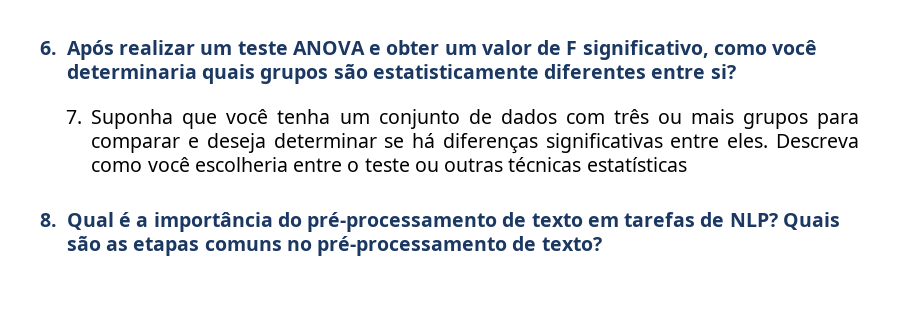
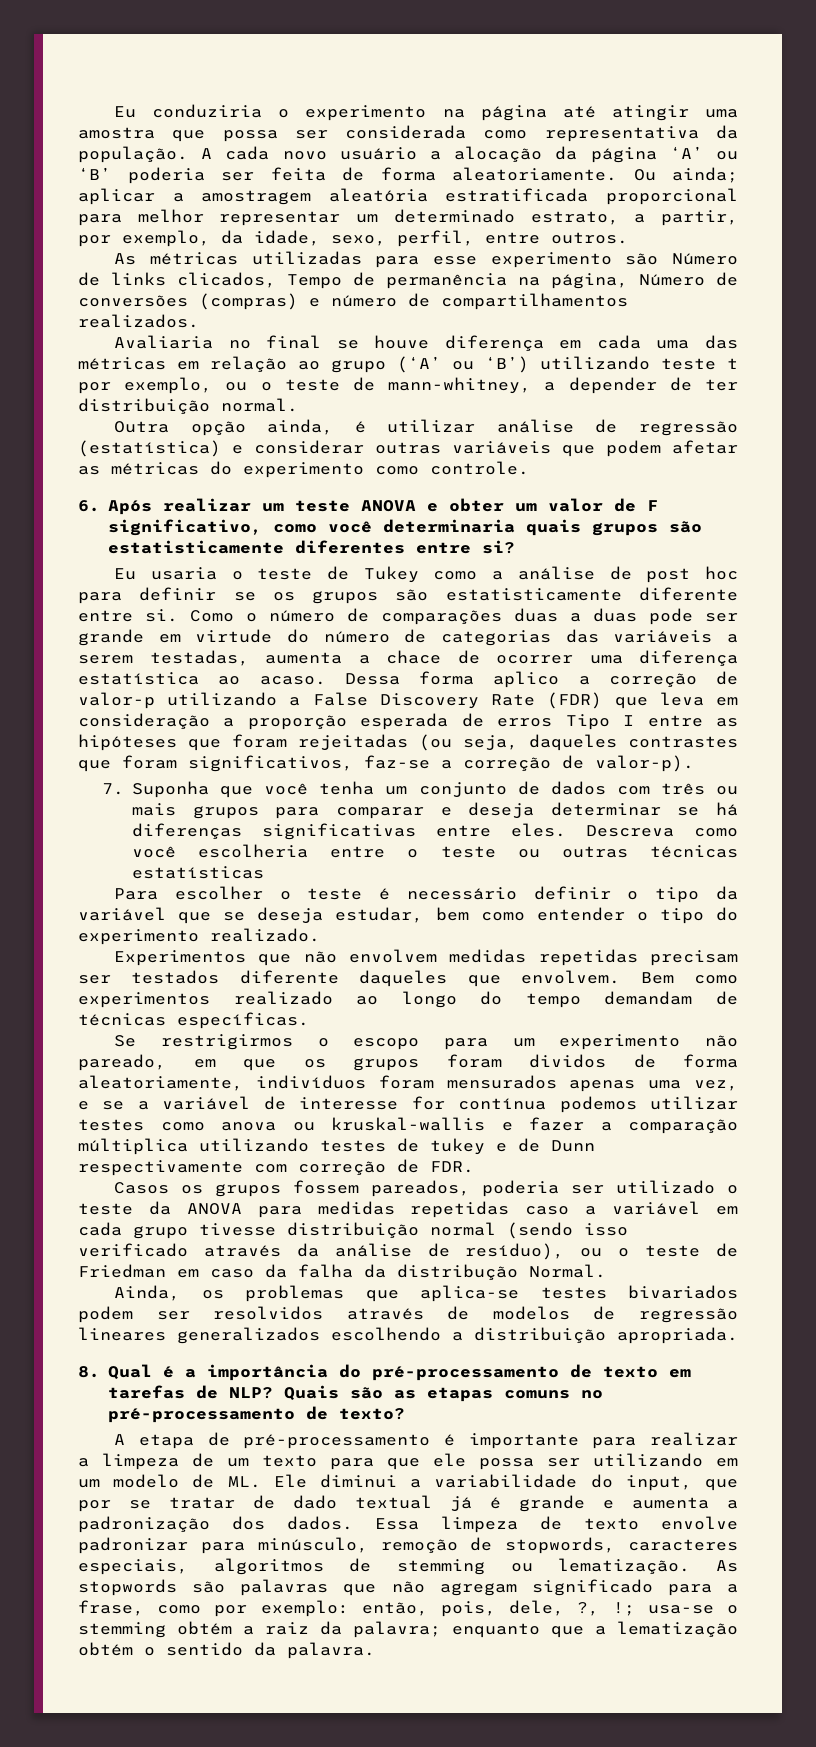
(40, 48) none -> [114,104,738,121] [78,125,738,142] [78,146,738,163] [78,167,738,184] [78,188,738,205] [78,209,738,226] [78,230,628,247] [114,251,738,268] [78,272,738,289] [78,293,628,310] [78,314,199,328] [114,335,739,352] [78,356,738,373] [78,377,738,394] [78,398,298,415] [114,419,739,436] [78,440,738,457] [78,461,529,478] Eu conduziria o experimento na página até atingir uma amostra que possa ser considerada como representativa da população. A cada novo usuário a alocação da página ‘A’ ou ‘B’ poderia ser feita de forma aleatoriamente. Ou ainda; aplicar a amostragem aleatória estratificada proporcional para melhor representar um determinado estrato, a partir, por exemplo, da idade, sexo, perfil, entre outros. // As métricas utilizadas para esse experimento são Número de links clicados, Tempo de permanência na página, Número de conversões (compras) e número de compartilhamentos realizados. // Avaliaria no final se houve diferença em cada uma das métricas em relação ao grupo (‘A’ ou ‘B’) utilizando teste t por exemplo, ou o teste de mann-whitney, a depender de ter distribuição normal. // Outra opção ainda, é utilizar análise de regressão (estatística) e considerar outras variáveis que podem afetar as métricas do experimento como controle. //
(736, 71) none -> [114,566,739,583] [78,587,738,604] [78,608,738,625] [78,629,738,646] [78,650,738,667] [78,671,738,688] [78,692,738,709] [78,713,739,730] [78,734,738,751] [78,755,694,772] // Eu usaria o teste de Tukey como a análise de post hoc para definir se os grupos são estatisticamente diferente entre si. Como o número de comparações duas a duas pode ser grande em virtude do número de categorias das variáveis a serem testadas, aumenta a chace de ocorrer uma diferença estatística ao acaso. Dessa forma aplico a correção de valor-p utilizando a False Discovery Rate (FDR) que leva em consideração a proporção esperada de erros Tipo I entre as hipóteses que foram rejeitadas (ou seja, daqueles contrastes que foram significativos, faz-se a correção de valor-p).
(687, 164) none -> [114,886,738,903] [78,907,739,924] [78,928,320,945] [114,949,738,966] [78,970,739,987] [78,991,738,1008] [78,1012,309,1029] [114,1034,738,1050] [78,1054,738,1071] [78,1075,738,1092] [78,1096,739,1113] [78,1117,738,1134] [78,1138,595,1155] [78,1159,474,1176] [114,1180,738,1197] [78,1201,739,1218] [78,1222,628,1239] [78,1243,739,1260] [78,1264,606,1281] [114,1285,738,1302] [78,1306,738,1323] [78,1327,738,1344] // Para escolher o teste é necessário definir o tipo da variável que se deseja estudar, bem como entender o tipo do experimento realizado. // Experimentos que não envolvem medidas repetidas precisam ser testados diferente daqueles que envolvem. Bem como experimentos realizado ao longo do tempo demandam de técnicas específicas. // Se restrigirmos o escopo para um experimento não pareado, em que os grupos foram dividos de forma aleatoriamente, indivíduos foram mensurados apenas uma vez, e se a variável de interesse for contínua podemos utilizar testes como anova ou kruskal-wallis e fazer a comparação múltiplica utilizando testes de tukey e de Dunn respectivamente com correção de FDR. // Casos os grupos fossem pareados, poderia ser utilizado o teste da ANOVA para medidas repetidas caso a variável em cada grupo tivesse distribuição normal (sendo isso verificado através da análise de resíduo), ou o teste de Friedman em caso da falha da distribução Normal. // Ainda, os problemas que aplica-se testes bivariados podem ser resolvidos através de modelos de regressão lineares generalizados escolhendo a distribuição apropriada.
(602, 244) none -> [114,1432,738,1449] [78,1453,738,1470] [78,1474,739,1491] [78,1495,738,1512] [78,1516,738,1533] [78,1537,738,1554] [78,1558,738,1575] [78,1579,738,1596] [78,1600,739,1617] [78,1621,738,1638] [78,1642,375,1659] // A etapa de pré-processamento é importante para realizar a limpeza de um texto para que ele possa ser utilizando em um modelo de ML. Ele diminui a variabilidade do input, que por se tratar de dado textual já é grande e aumenta a padronização dos dados. Essa limpeza de texto envolve padronizar para minúsculo, remoção de stopwords, caracteres especiais, algoritmos de stemming ou lematização. As stopwords são palavras que não agregam significado para a frase, como por exemplo: então, pois, dele, ?, !; usa-se o stemming obtém a raiz da palavra; enquanto que a lematização obtém o sentido da palavra.

